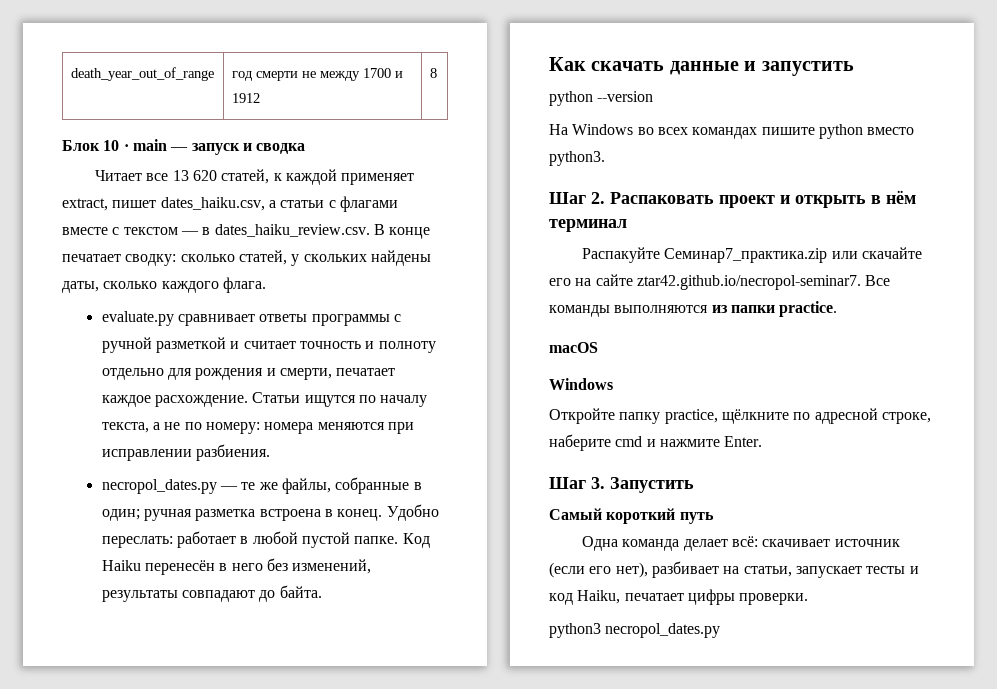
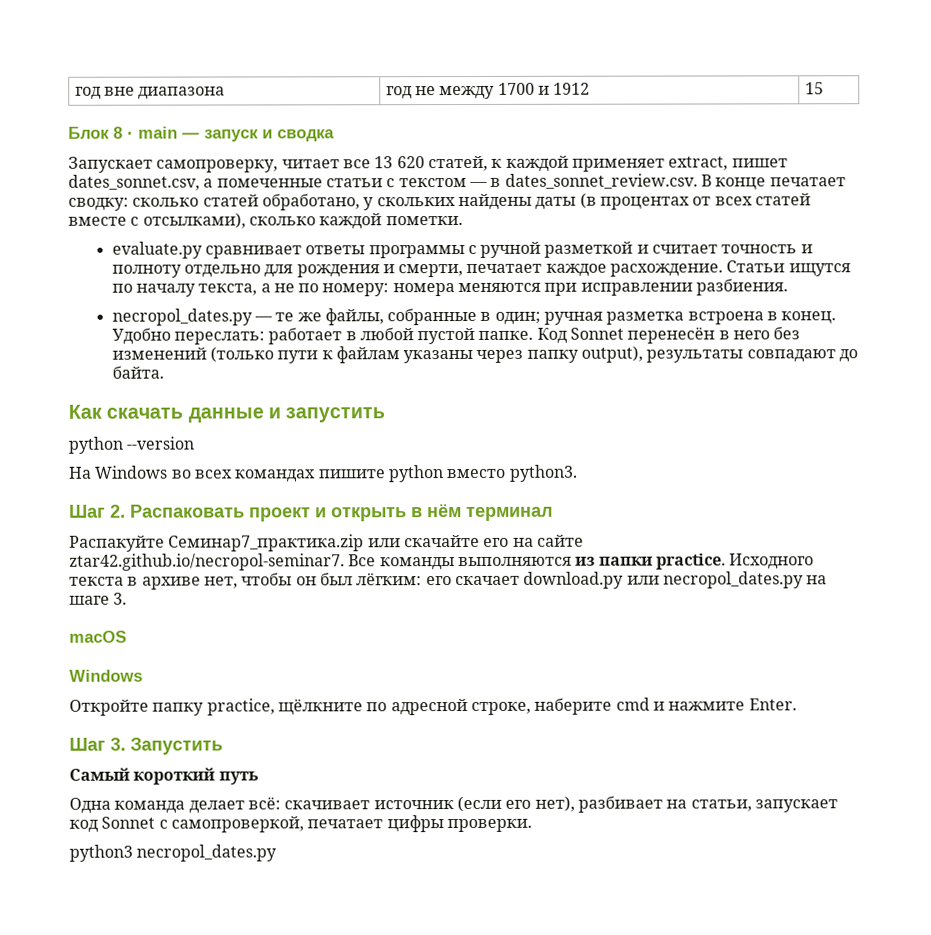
[70,67,214,81] [231,71,298,81] death_year_out_of_range | год смерти -> [74,86,226,100] [385,86,412,100] год вне диапазона | год
[429,68,437,78] 8 -> [804,82,824,95] 15
[103,140,120,151] 10 -> [113,126,123,139] 8
[94,170,142,181] Читает -> [68,156,340,173] Запускает самопроверку, читает
[160,196,398,212] [62,227,108,235] dates_haiku.csv, а статьи с флагами вместе -> [68,174,383,191] dates_sonnet.csv, а помеченные статьи
[214,224,370,237] dates_haiku_review.csv. -> [504,173,698,189] dates_sonnet_review.csv.
[238,250,287,265] статей, -> [202,193,360,211] статей обработано,
[62,277,266,293] даты, сколько каждого флага. -> [535,192,811,210] [68,212,463,230] даты (в процентах от всех статей вместе с отсылками), сколько каждой пометки.
[101,560,141,571] Haiku -> [570,327,625,340] Sonnet
[292,559,372,574] изменений, -> [111,345,644,364] изменений (только пути к файлам указаны через папку output),
(838, 309) none -> [729,553,815,570] [69,571,828,590] [69,592,128,605] Исходного текста в архиве нет, чтобы он был лёгким: его скачает download.py или necropol_dates.py на шаге 3.
[866,566,919,574] [549,590,621,605] тесты и код Haiku, -> [69,816,304,833] код Sonnet с самопроверкой,

